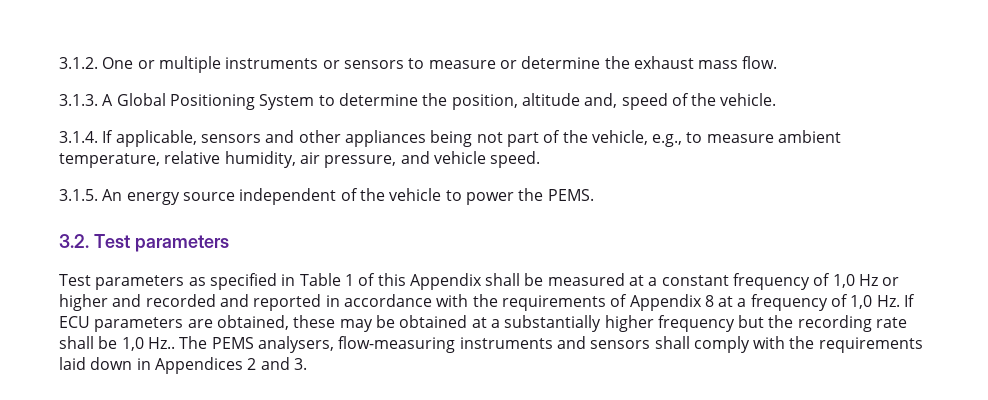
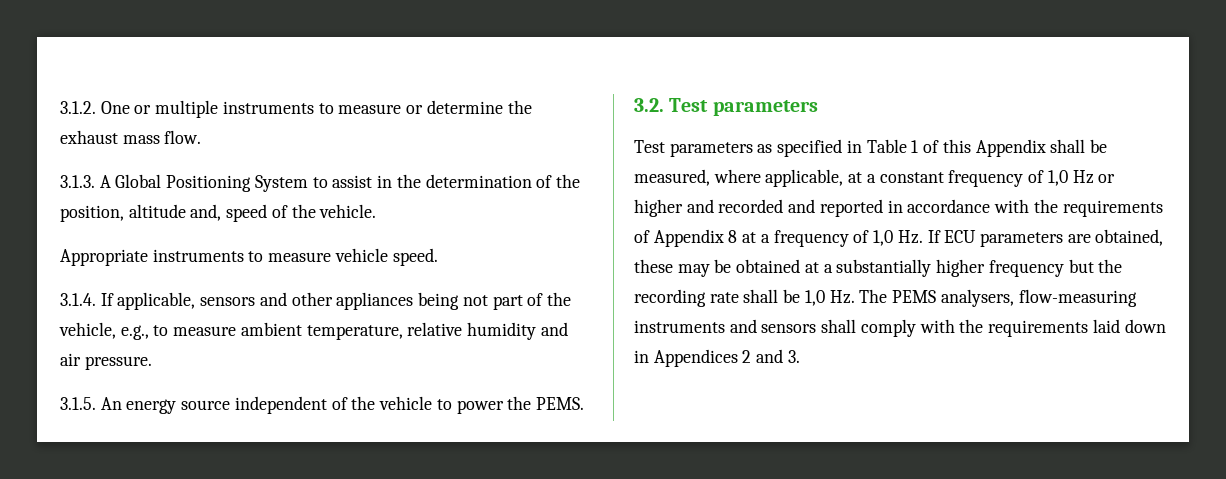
[322,60,404,69] or sensors -> (314, 107) none
[338,93,418,106] determine -> [332,174,553,188] assist in the determination of
(777, 99) none -> [60,248,438,266] // Appropriate instruments to measure vehicle speed.
[224,151,541,168] humidity, air pressure, and vehicle speed. -> [467,322,568,340] [60,353,152,370] humidity and air pressure.
[547,273,625,286] measured -> [634,169,844,187] measured, where applicable,
[147,337,175,349] Hz.. -> [829,290,855,304] Hz.

